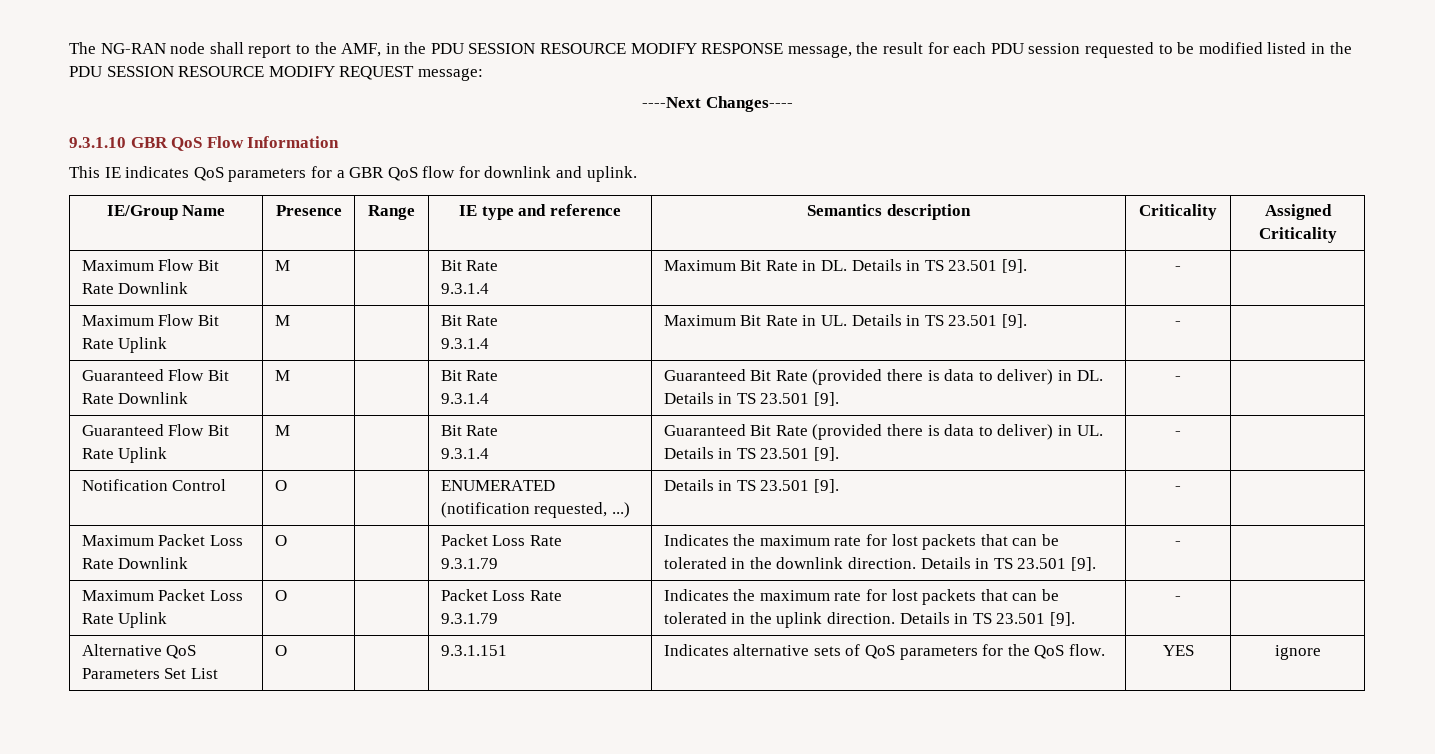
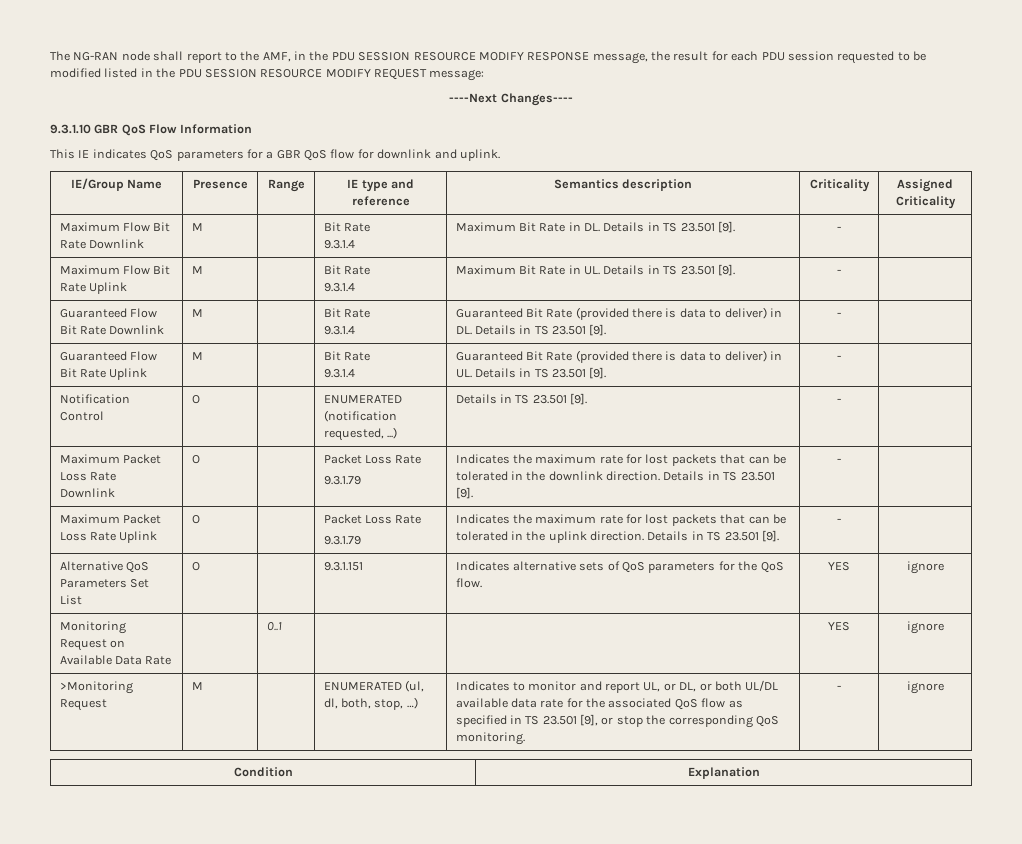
(1321, 652) none -> [59,621,126,634] [59,639,125,651] [59,655,172,665] [266,622,282,631] [828,622,850,631] [906,621,944,634] [59,681,133,694] [59,699,107,711] [191,682,203,690] [323,680,424,692] [323,697,418,710] [455,680,779,693] [455,698,743,710] [455,714,779,728] [455,732,525,745] [837,685,841,690] [906,681,944,694] [233,767,293,777] [687,767,760,779] // Monitoring Request on Available Data Rate | | 0..1 | | | YES | ignore // >Monitoring Request | M | | ENUMERATED (ul, dl, both, stop, …) | Indicates to monitor and report UL, or DL, or both UL/DL available data rate for the associated QoS flow as specified in TS 23.501 [9], or stop the corresponding QoS monitoring. | - | ignore // Condition | Explanation

